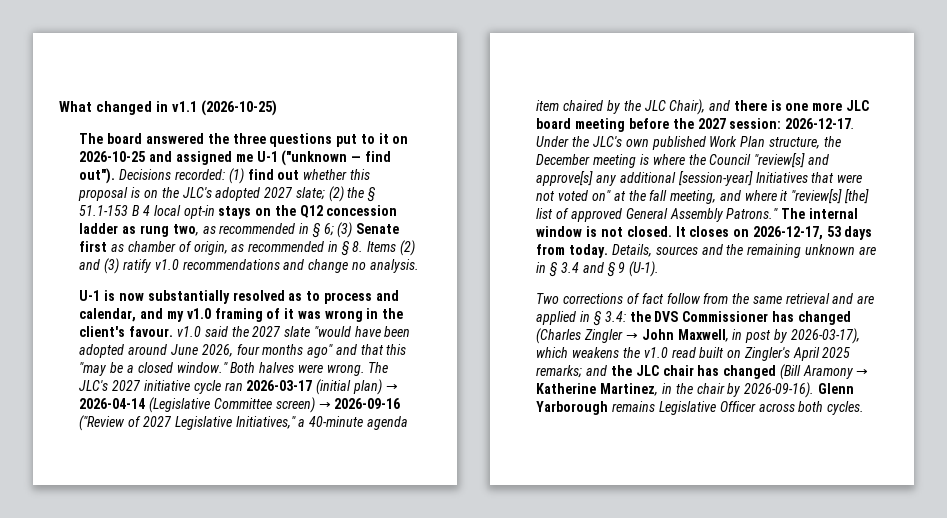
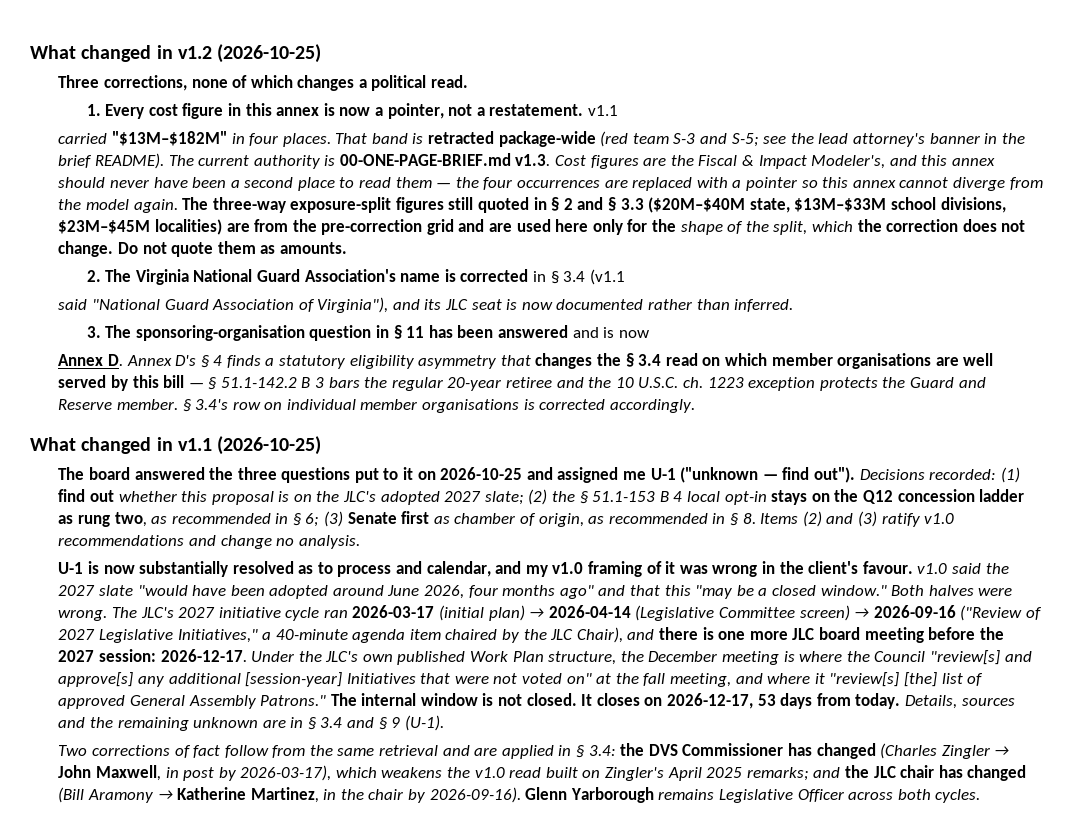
[59,101,168,115] What changed in -> [30,44,322,63] [58,75,469,91] [86,103,618,119] [58,131,1025,147] [58,153,995,169] [58,177,1043,191] [58,197,1006,213] [58,219,1026,235] [58,241,347,257] [86,269,625,285] [58,297,794,313] [86,325,649,341] [58,353,994,369] [58,375,986,391] [58,399,695,413] [30,437,173,454] What changed in v1.2 (2026-10-25) // Three corrections, none of which changes a political read. // 1. Every cost figure in this annex is now a pointer, not a restatement. v1.1 // carried "$13M–$182M" in four places. That band is retracted package-wide (red team S-3 and S-5; see the lead attorney's banner in the brief README). The current authority is 00-ONE-PAGE-BRIEF.md v1.3. Cost figures are the Fiscal & Impact Modeler's, and this annex should never have been a second place to read them — the four occurrences are replaced with a pointer so this annex cannot diverge from the model again. The three-way exposure-split figures still quoted in § 2 and § 3.3 ($20M–$40M state, $13M–$33M school divisions, $23M–$45M localities) are from the pre-correction grid and are used here only for the shape of the split, which the correction does not change. Do not quote them as amounts. // 2. The Virginia National Guard Association's name is corrected in § 3.4 (v1.1 // said "National Guard Association of Virginia"), and its JLC seat is now documented rather than inferred. // 3. The sponsoring-organisation question in § 11 has been answered and is now // Annex D. Annex D's § 4 finds a statutory eligibility asymmetry that changes the § 3.4 read on which member organisations are well served by this bill — § 51.1-142.2 B 3 bars the regular 20-year retiree and the 10 U.S.C. ch. 1223 exception protects the Guard and Reserve member. § 3.4's row on individual member organisations is corrected accordingly. // What changed in

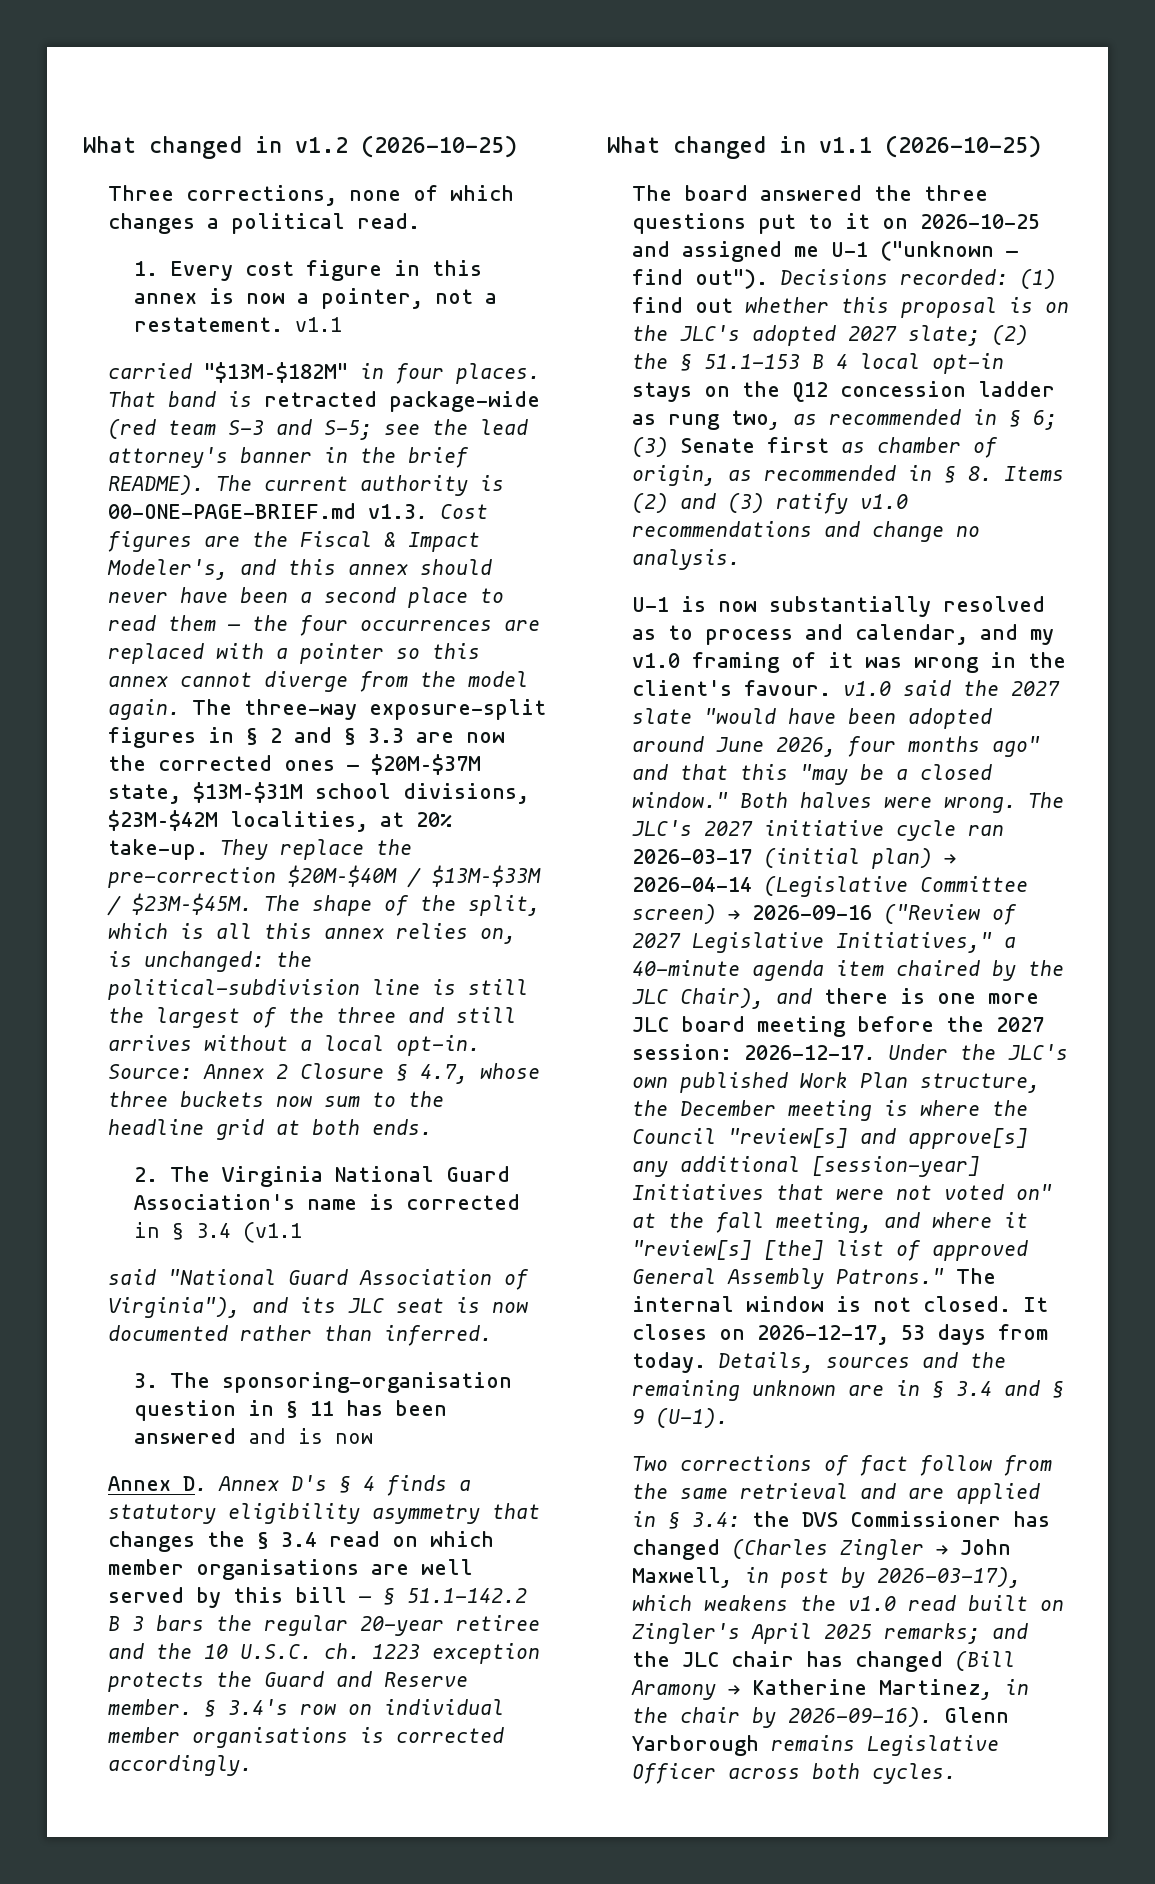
[448,197,530,213] still quoted -> (197, 737) none
[648,197,1006,213] [58,219,677,235] ($20M–$40M state, $13M–$33M school divisions, $23M–$45M localities) are from the pre-correction grid and are used here only for the -> [416,732,506,743] [108,754,482,775] [108,782,530,804] [108,810,453,832] [108,839,413,860] [108,865,542,888] [107,893,301,916] are now the corrected ones — $20M–$37M state, $13M–$31M school divisions, $23M–$42M localities, at 20% take-up. They replace the pre-correction $20M–$40M / $13M–$33M / $23M–$45M. The
[857,219,1026,232] [58,241,347,257] the correction does not change. Do not quote them as amounts. -> [180,923,517,944] [108,951,313,972] [108,979,529,1000] [108,1007,517,1028] [108,1035,481,1056] [108,1063,541,1084] [108,1091,445,1107] [108,1119,433,1140] is all this annex relies on, is unchanged: the political-subdivision line is still the largest of the three and still arrives without a local opt-in. Source: Annex 2 Closure § 4.7, whose three buckets now sum to the headline grid at both ends.

